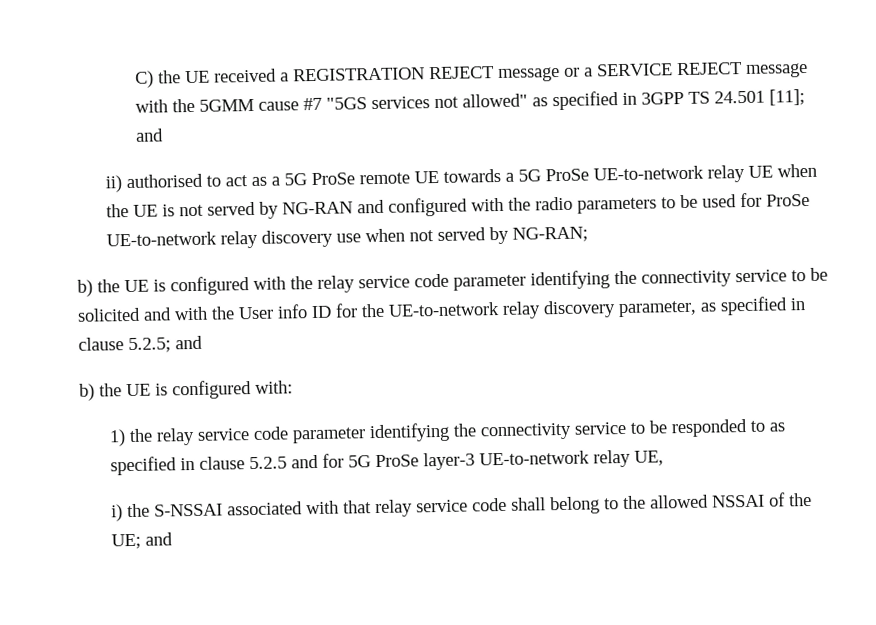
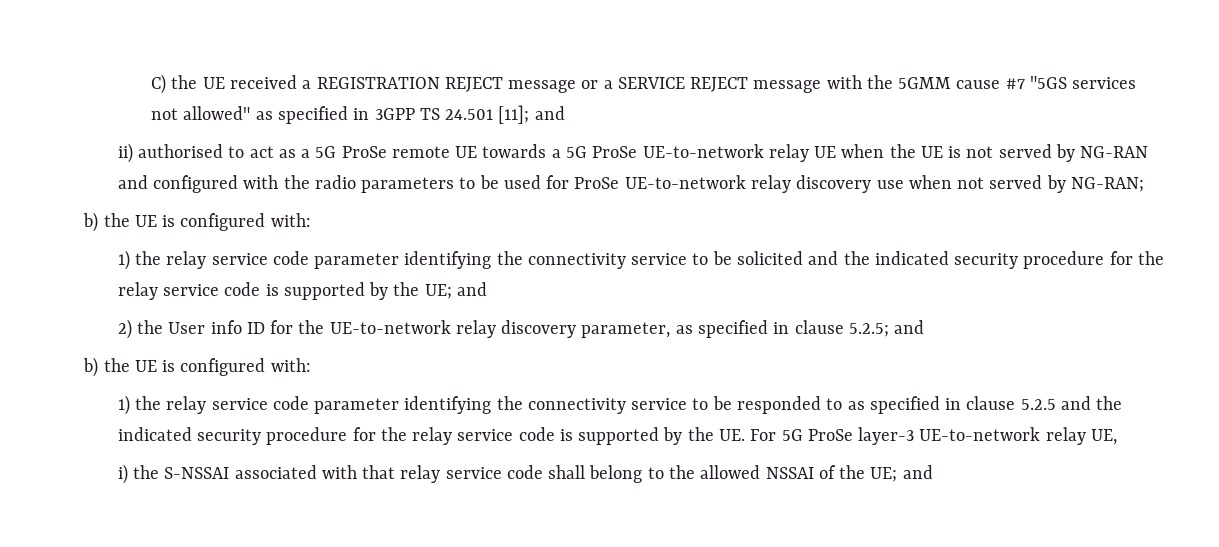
[252,276,286,291] with -> [270,213,311,227] [117,250,130,270] with: // 1)
[173,306,208,321] with -> [843,251,1164,269] [117,282,487,300] [117,319,132,339] the indicated security procedure for the relay service code is supported by the UE; and // 2)
[322,453,345,468] for -> [1096,396,1123,410] [117,427,777,445] the indicated security procedure for the relay service code is supported by the UE. For

